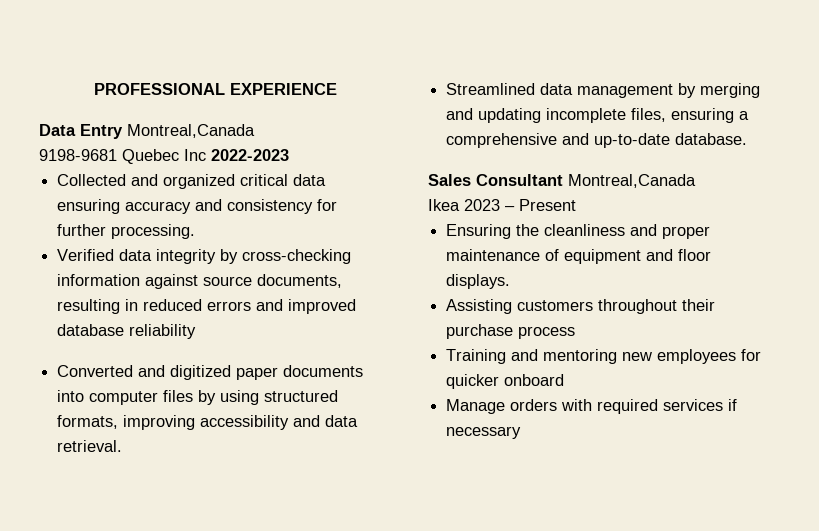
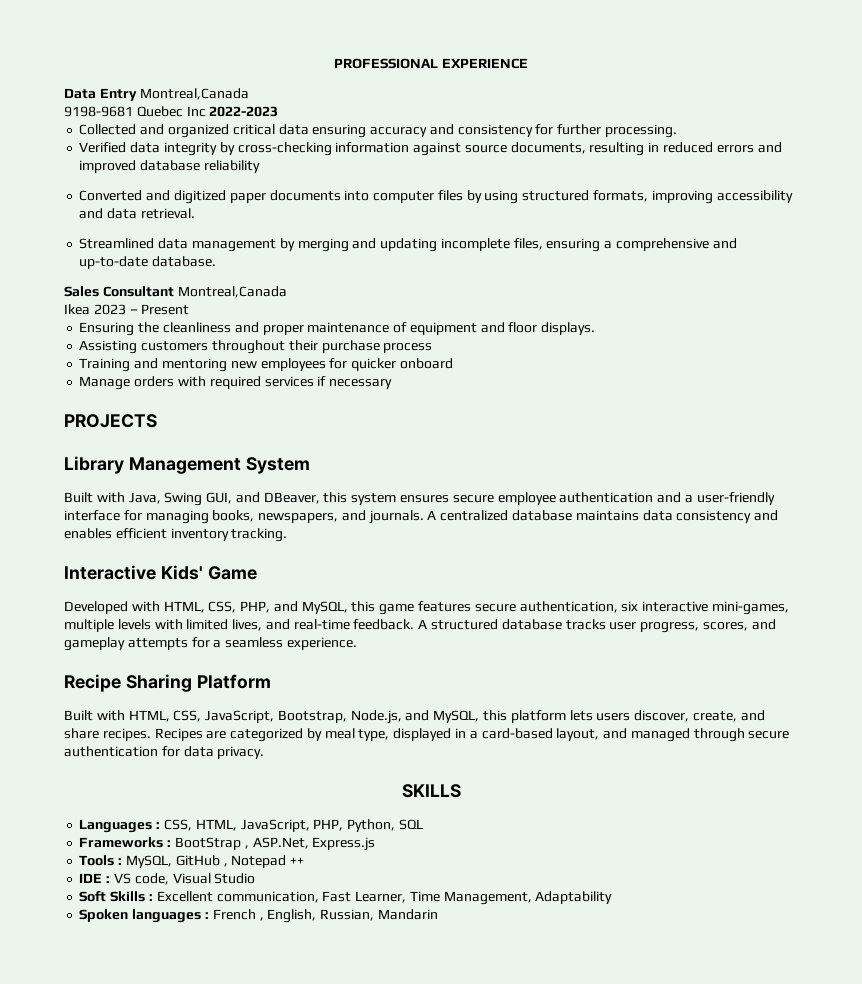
(522, 432) none -> [64,414,157,428] [64,456,310,474] [64,492,775,506] [64,510,779,524] [64,528,288,542] [64,565,257,580] [64,601,789,615] [64,619,776,633] [64,637,357,651] [64,674,271,692] [64,710,765,724] [64,728,790,742] [64,746,265,759] [401,784,461,798] [79,819,423,833] [79,837,376,851] [79,855,305,868] [79,873,256,885] [79,891,613,905] [79,909,438,923] // PROJECTS // Library Management System // Built with Java, Swing GUI, and DBeaver, this system ensures secure employee authentication and a user-friendly interface for managing books, newspapers, and journals. A centralized database maintains data consistency and enables efficient inventory tracking. // Interactive Kids' Game // Developed with HTML, CSS, PHP, and MySQL, this game features secure authentication, six interactive mini-games, multiple levels with limited lives, and real-time feedback. A structured database tracks user progress, scores, and gameplay attempts for a seamless experience. // Recipe Sharing Platform // Built with HTML, CSS, JavaScript, Bootstrap, Node.js, and MySQL, this platform lets users discover, create, and share recipes. Recipes are categorized by meal type, displayed in a card-based layout, and managed through secure authentication for data privacy. // SKILLS // Languages : CSS, HTML, JavaScript, PHP, Python, SQL // Frameworks : BootStrap , ASP.Net, Express.js // Tools : MySQL, GitHub , Notepad ++ // IDE : VS code, Visual Studio // Soft Skills : Excellent communication, Fast Learner, Time Management, Adaptability // Spoken languages : French , English, Russian, Mandarin

